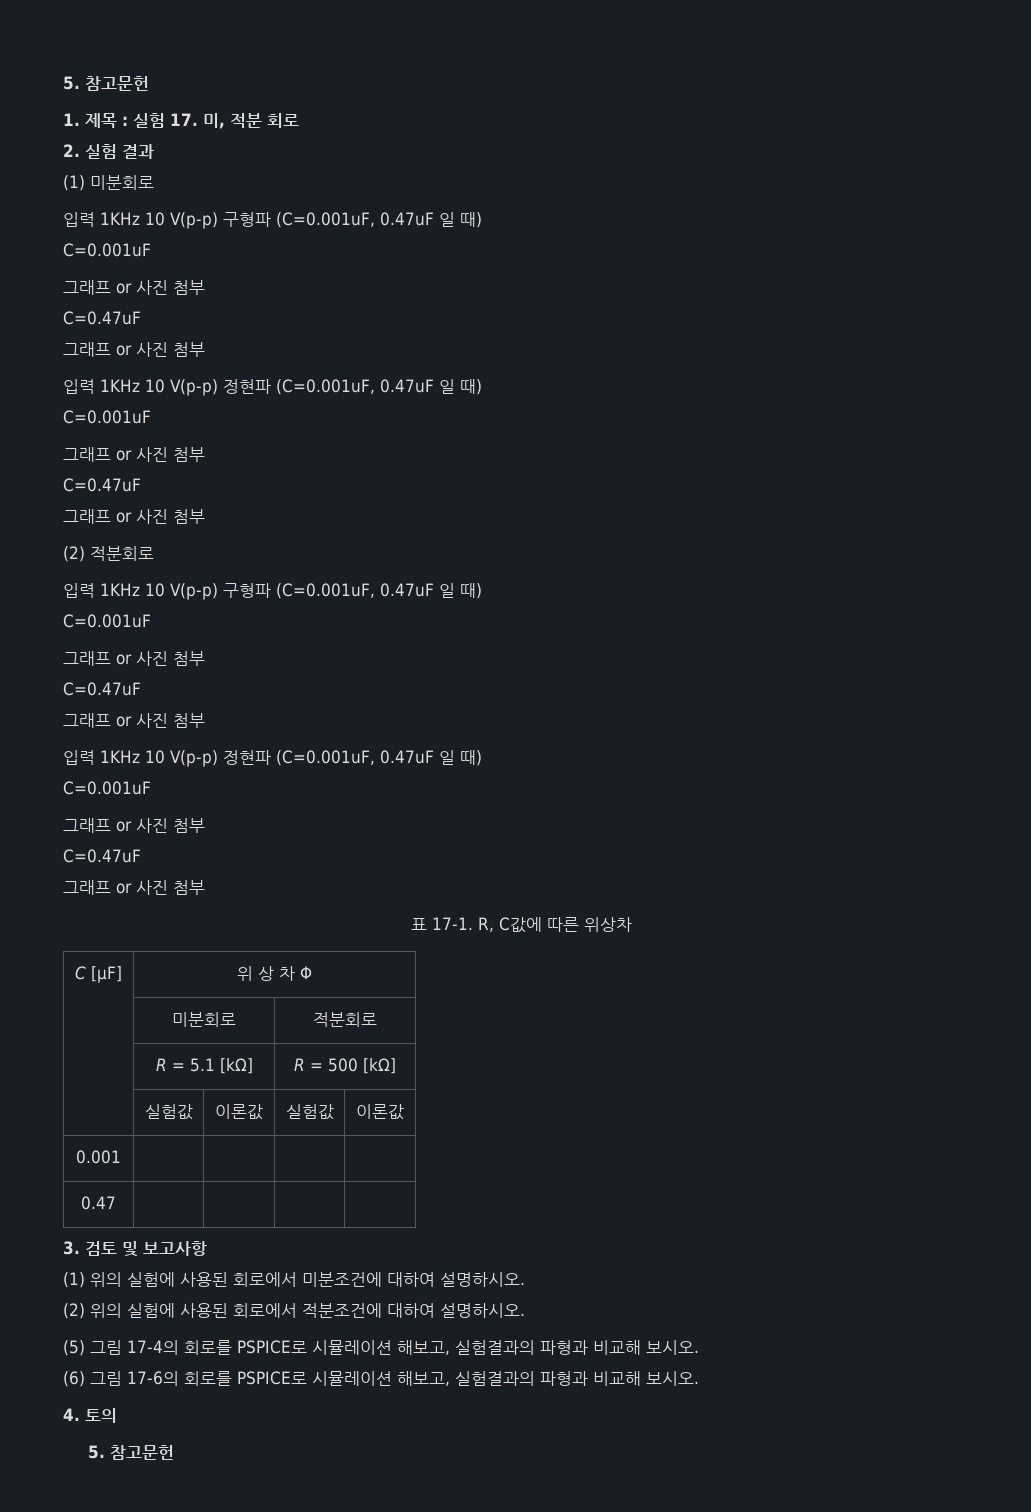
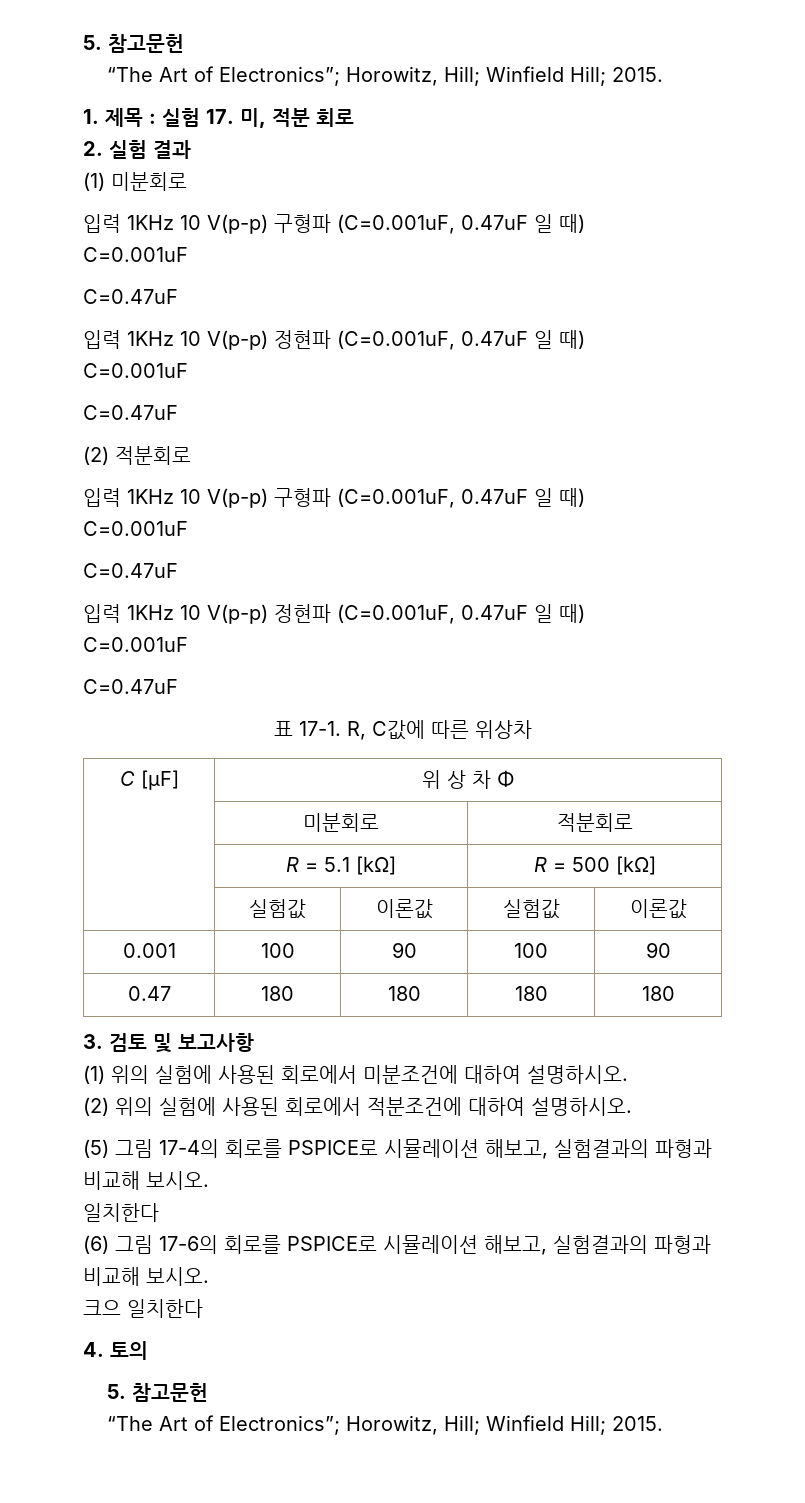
[63,76,149,91] 5. 참고문헌 -> [83,34,184,53] [106,66,663,86] 5. 참고문헌 // “The Art of Electronics”; Horowitz, Hill; Winfield Hill; 2015.
[63,280,205,295] [63,311,141,325] [63,342,205,357] 그래프 or 사진 첨부 // C=0.47uF // 그래프 or 사진 첨부 -> [83,289,178,304] C=0.47uF
[63,447,205,462] [63,478,141,492] [63,509,205,524] 그래프 or 사진 첨부 // C=0.47uF // 그래프 or 사진 첨부 -> [83,405,178,420] C=0.47uF
[63,651,205,666] [63,682,141,696] [63,713,205,728] 그래프 or 사진 첨부 // C=0.47uF // 그래프 or 사진 첨부 -> [83,563,178,578] C=0.47uF
[63,818,205,833] [63,849,141,863] [63,880,205,895] 그래프 or 사진 첨부 // C=0.47uF // 그래프 or 사진 첨부 -> [83,679,178,694] C=0.47uF
[81,1196,116,1210] | | | // 0.47 | | | | -> [260,943,295,958] [391,942,417,958] [514,943,548,958] [645,942,671,958] [127,986,171,1001] [261,986,294,1001] [387,986,421,1001] [514,986,548,1001] [641,986,675,1001] 100 | 90 | 100 | 90 // 0.47 | 180 | 180 | 180 | 180
(699, 1347) none -> [83,1203,159,1222] // 일치한다
(699, 1378) none -> [83,1299,203,1318] // 크으 일치한다
(174, 1452) none -> [106,1415,663,1435] // “The Art of Electronics”; Horowitz, Hill; Winfield Hill; 2015.

